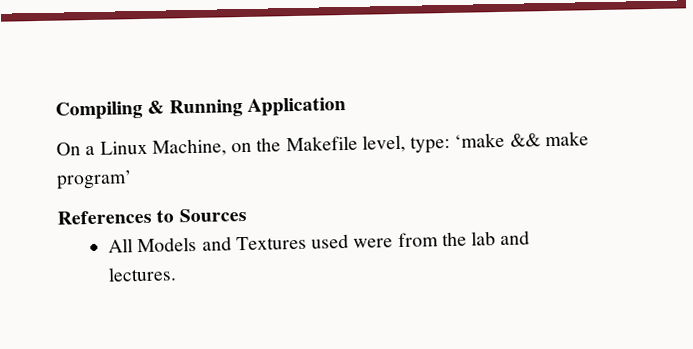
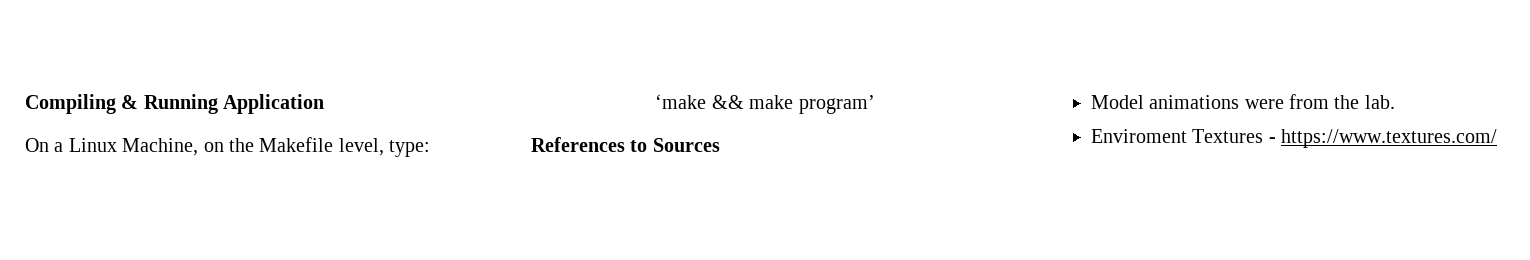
(451, 144) none -> (431, 148) //
[108,230,531,253] [108,266,178,282] All Models and Textures used were from the lab and lectures. -> [1090,94,1395,109] [1090,129,1497,148] Model animations were from the lab. // Enviroment Textures - https://www.textures.com/

